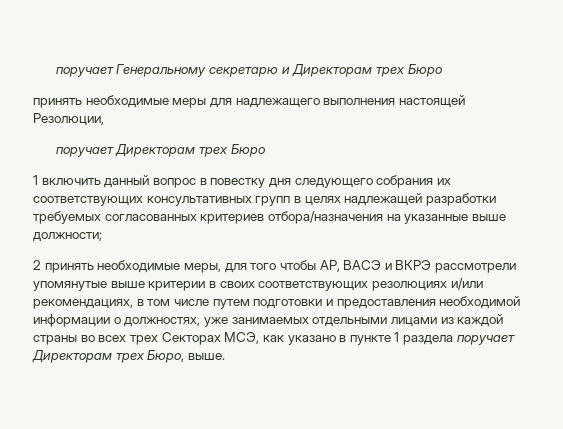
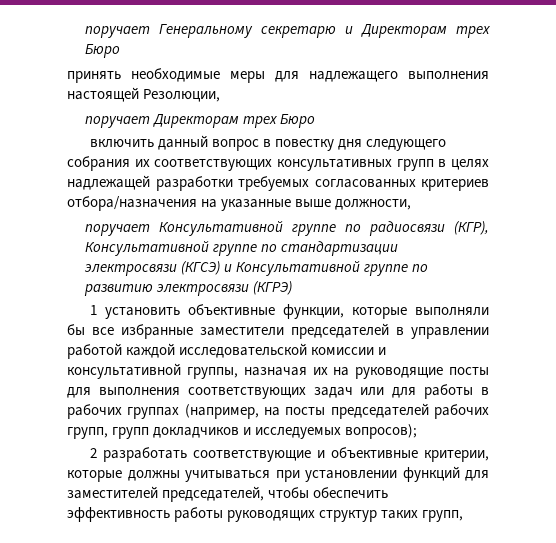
[33,175,38,185] 1 -> (316, 121) none
[33,232,102,242] [33,260,517,273] [33,278,483,291] [33,296,521,309] [33,314,504,327] [33,332,515,345] [32,350,225,363] должности; // 2 принять необходимые меры, для того чтобы АР, ВАСЭ и ВКРЭ рассмотрели упомянутые выше критерии в своих соответствующих резолюциях и/или рекомендациях, в том числе путем подготовки и предоставления необходимой информации о должностях, уже занимаемых отдельными лицами из каждой страны во всех трех Секторах МСЭ, как указано в пункте 1 раздела поручает Директорам трех Бюро, выше. -> [335,199,412,210] [84,221,489,236] [84,241,399,256] [83,261,429,276] [83,281,292,296] [89,304,490,319] [67,323,489,339] [67,343,387,359] [67,363,489,379] [67,384,490,399] [67,403,489,419] [67,424,418,439] [89,447,490,462] [67,466,489,482] [67,486,389,502] [67,507,464,522] должности, // поручает Консультативной группе по радиосвязи (КГР), Консультативной группе по стандартизации электросвязи (КГСЭ) и Консультативной группе по развитию электросвязи (КГРЭ) // 1 установить объективные функции, которые выполняли бы все избранные заместители председателей в управлении работой каждой исследовательской комиссии и консультативной группы, назначая их на руководящие посты для выполнения соответствующих задач или для работы в рабочих группах (например, на посты председателей рабочих групп, групп докладчиков и исследуемых вопросов); // 2 разработать соответствующие и объективные критерии, которые должны учитываться при установлении функций для заместителей председателей, чтобы обеспечить эффективность работы руководящих структур таких групп,

